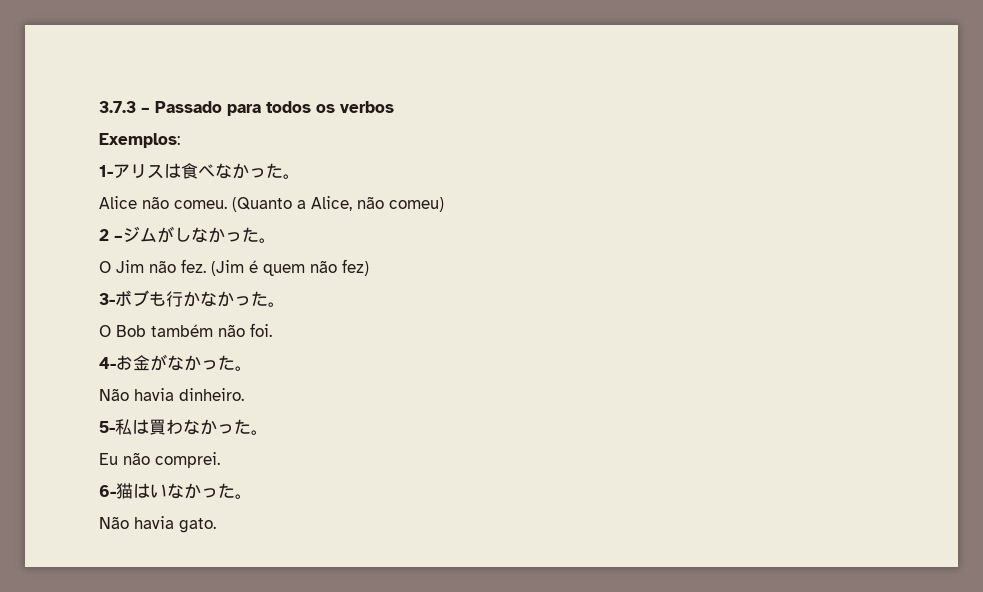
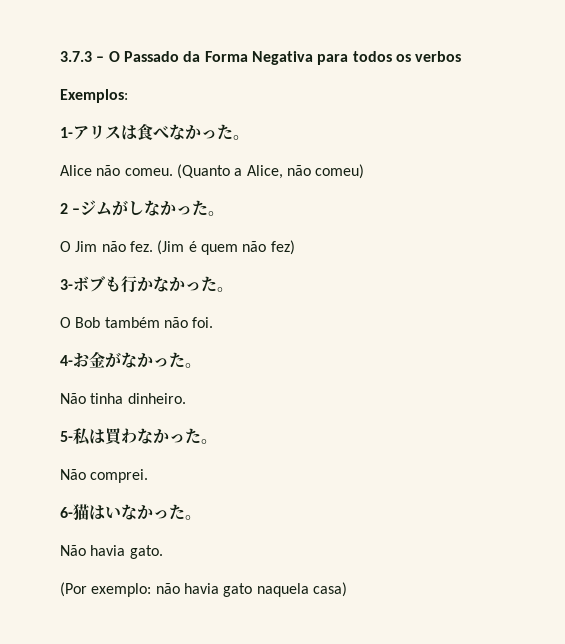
[155,101,222,113] Passado -> [108,51,313,65] O Passado da Forma Negativa
[134,388,174,401] havia -> [90,393,124,404] tinha
[99,452,150,465] Eu não -> [60,469,86,480] Não
(216, 525) none -> [60,582,347,597] // (Por exemplo: não havia gato naquela casa)

